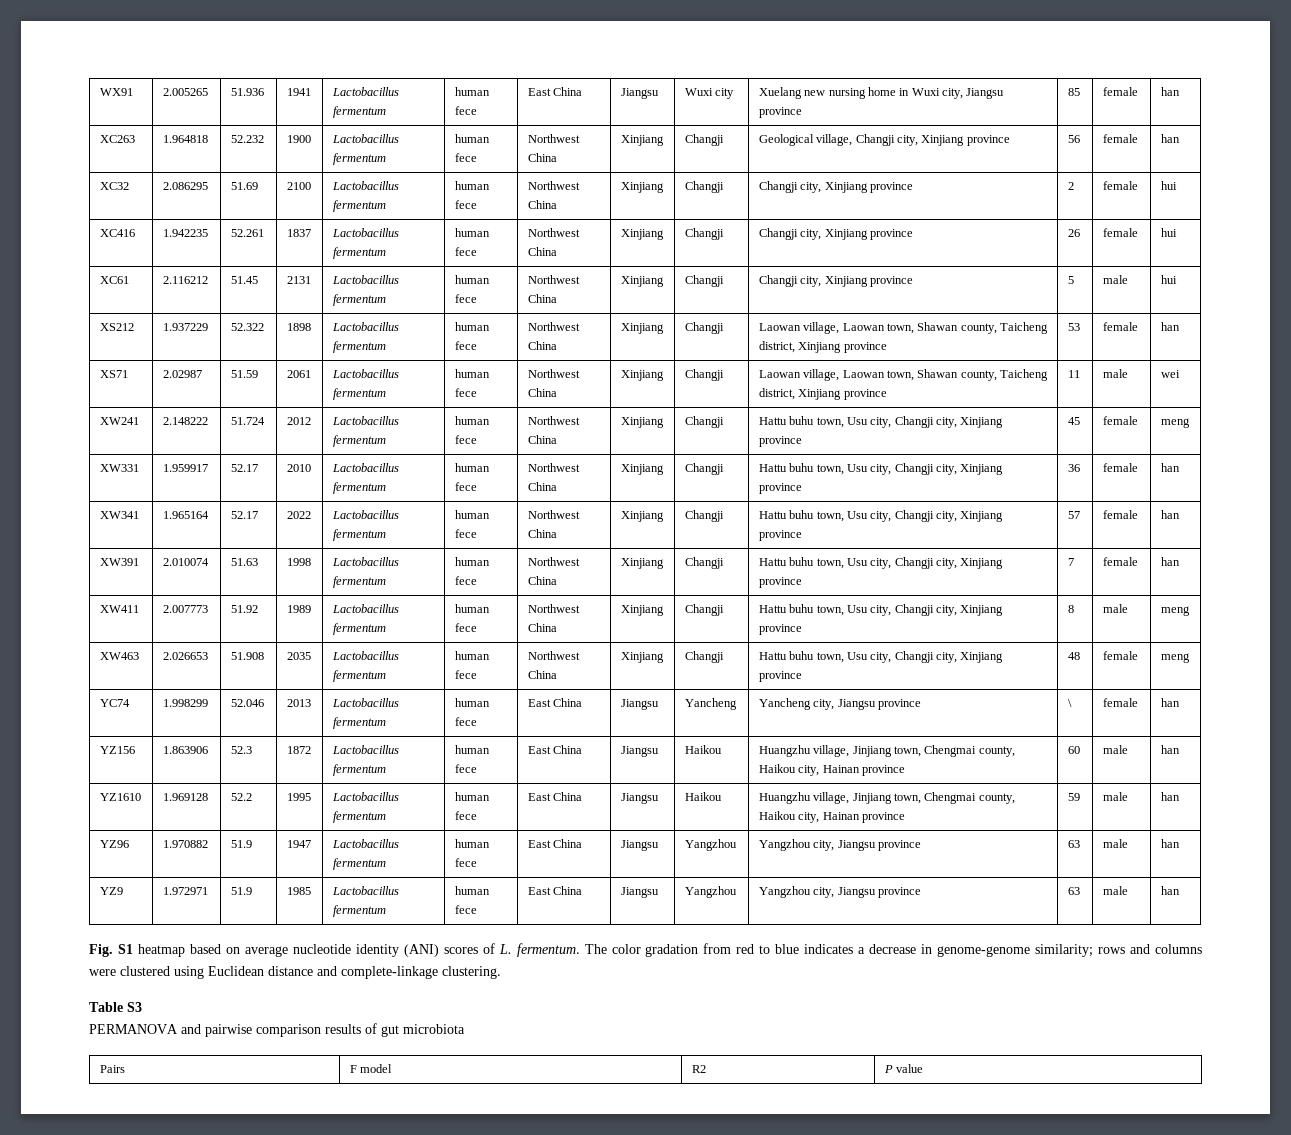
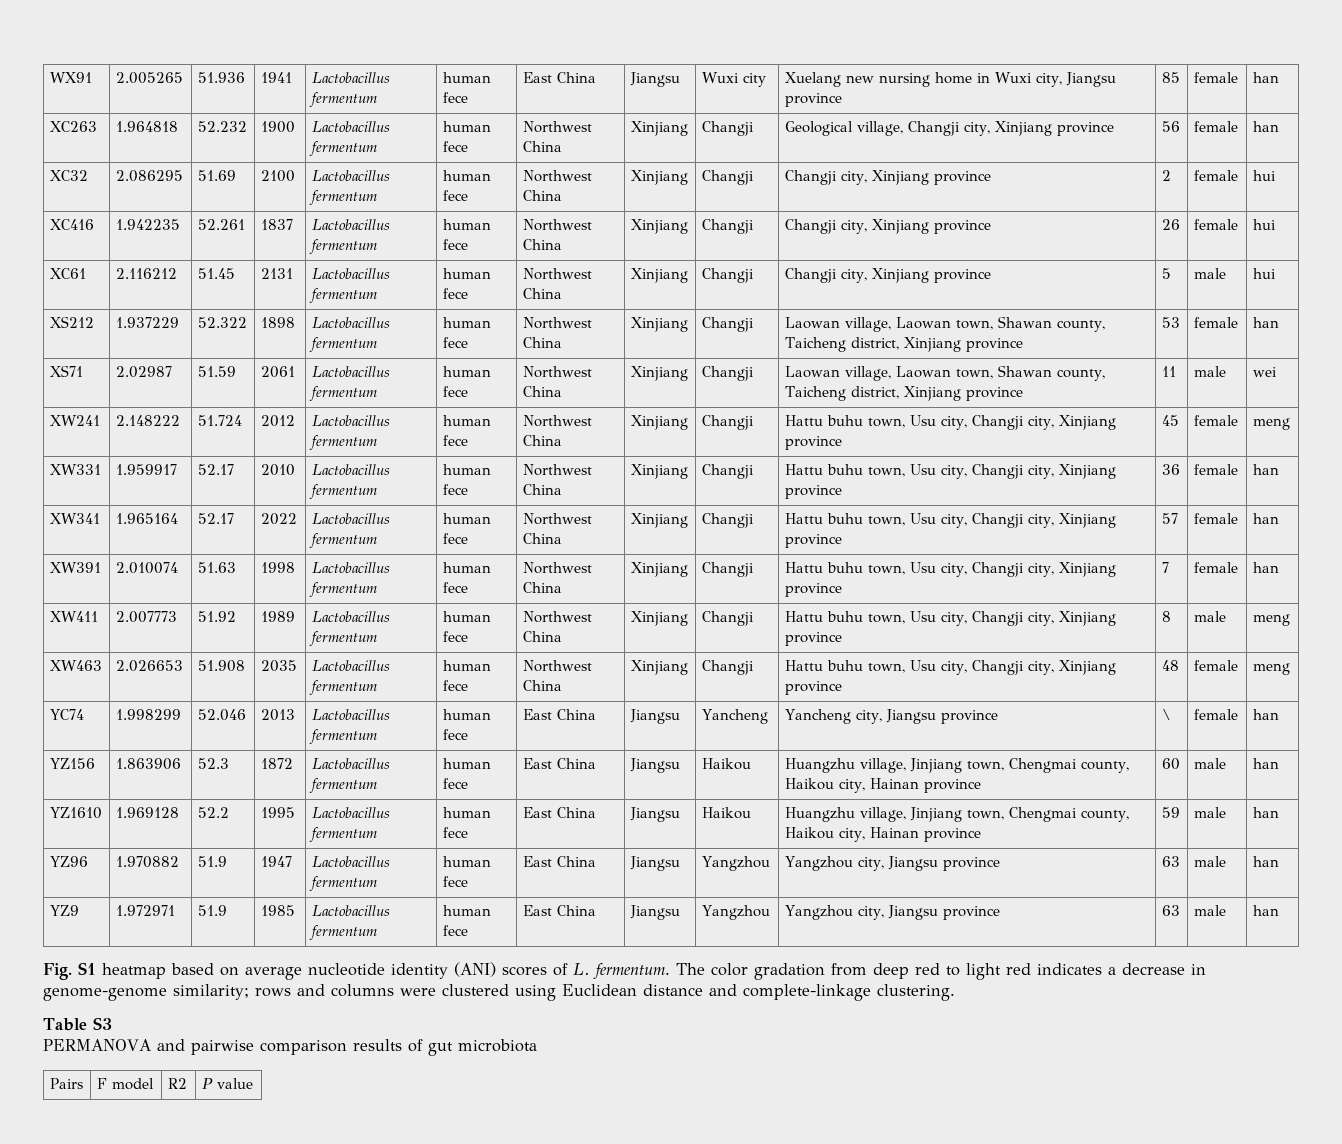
(732, 948) none -> [873,963,909,979] deep
[775,944,800,954] blue -> [966,963,1031,980] light red

